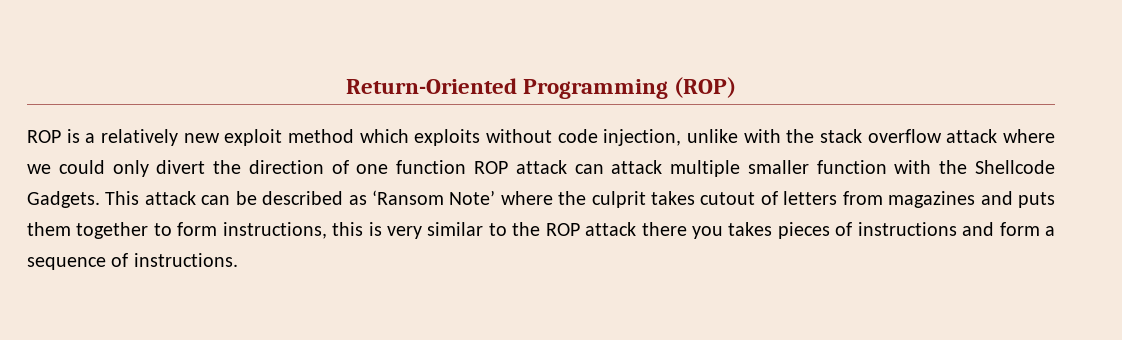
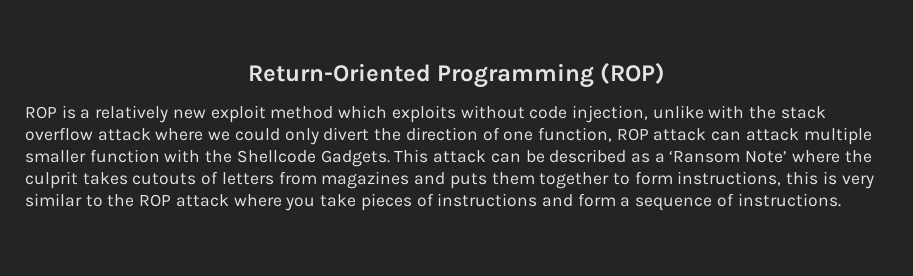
[396,160,467,174] function -> [537,127,612,142] function,
(367, 200) none -> [654,153,665,163] a
[700,192,756,205] cutout -> [132,173,197,185] cutouts
[641,222,773,239] there you takes -> [233,194,357,211] where you take

